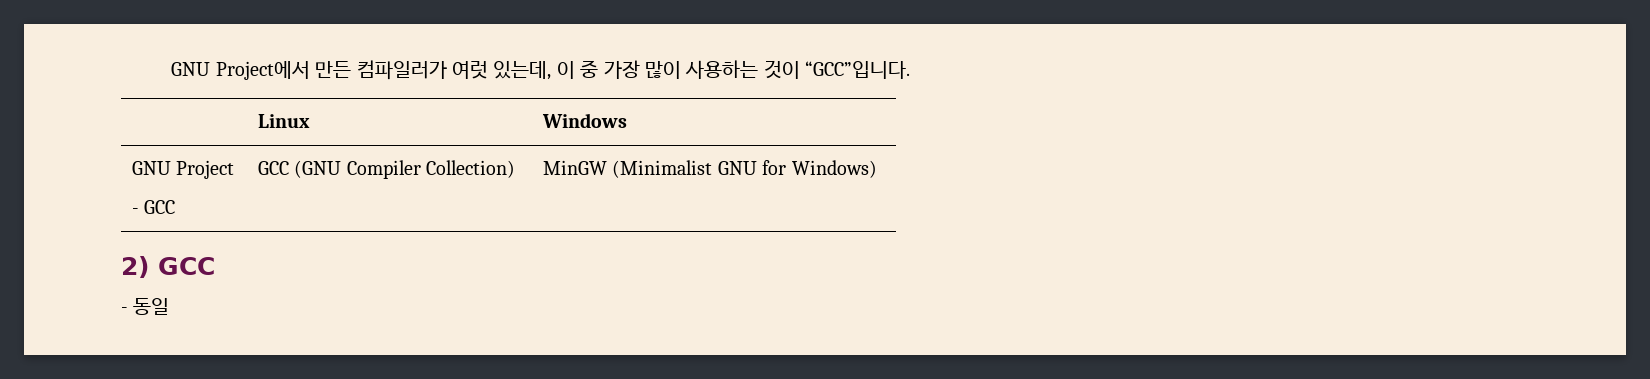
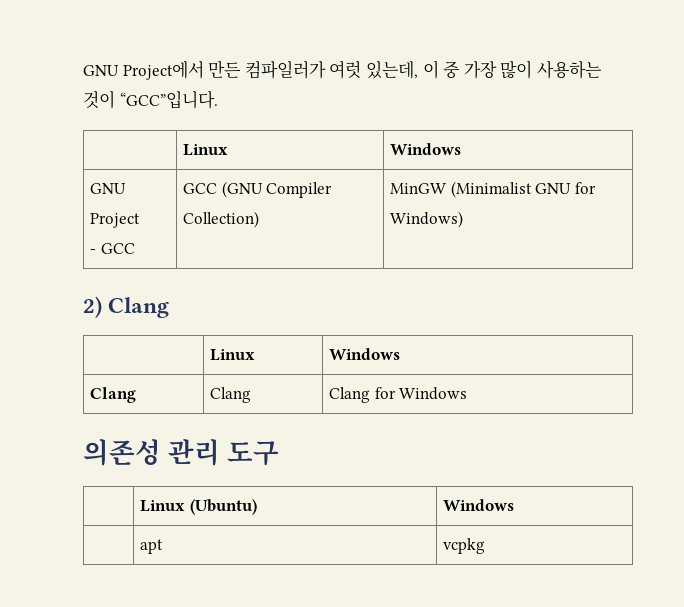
[158,257,215,275] [121,298,170,315] GCC // - 동일 -> [108,297,170,318] [209,349,255,361] [328,348,400,360] [89,387,136,403] [209,387,251,403] [328,387,468,403] [83,439,280,466] [139,499,257,515] [442,499,514,511] [139,539,163,554] [442,538,485,554] Clang // | Linux | Windows // Clang | Clang | Clang for Windows // 의존성 관리 도구 // | Linux (Ubuntu) | Windows // | apt | vcpkg

